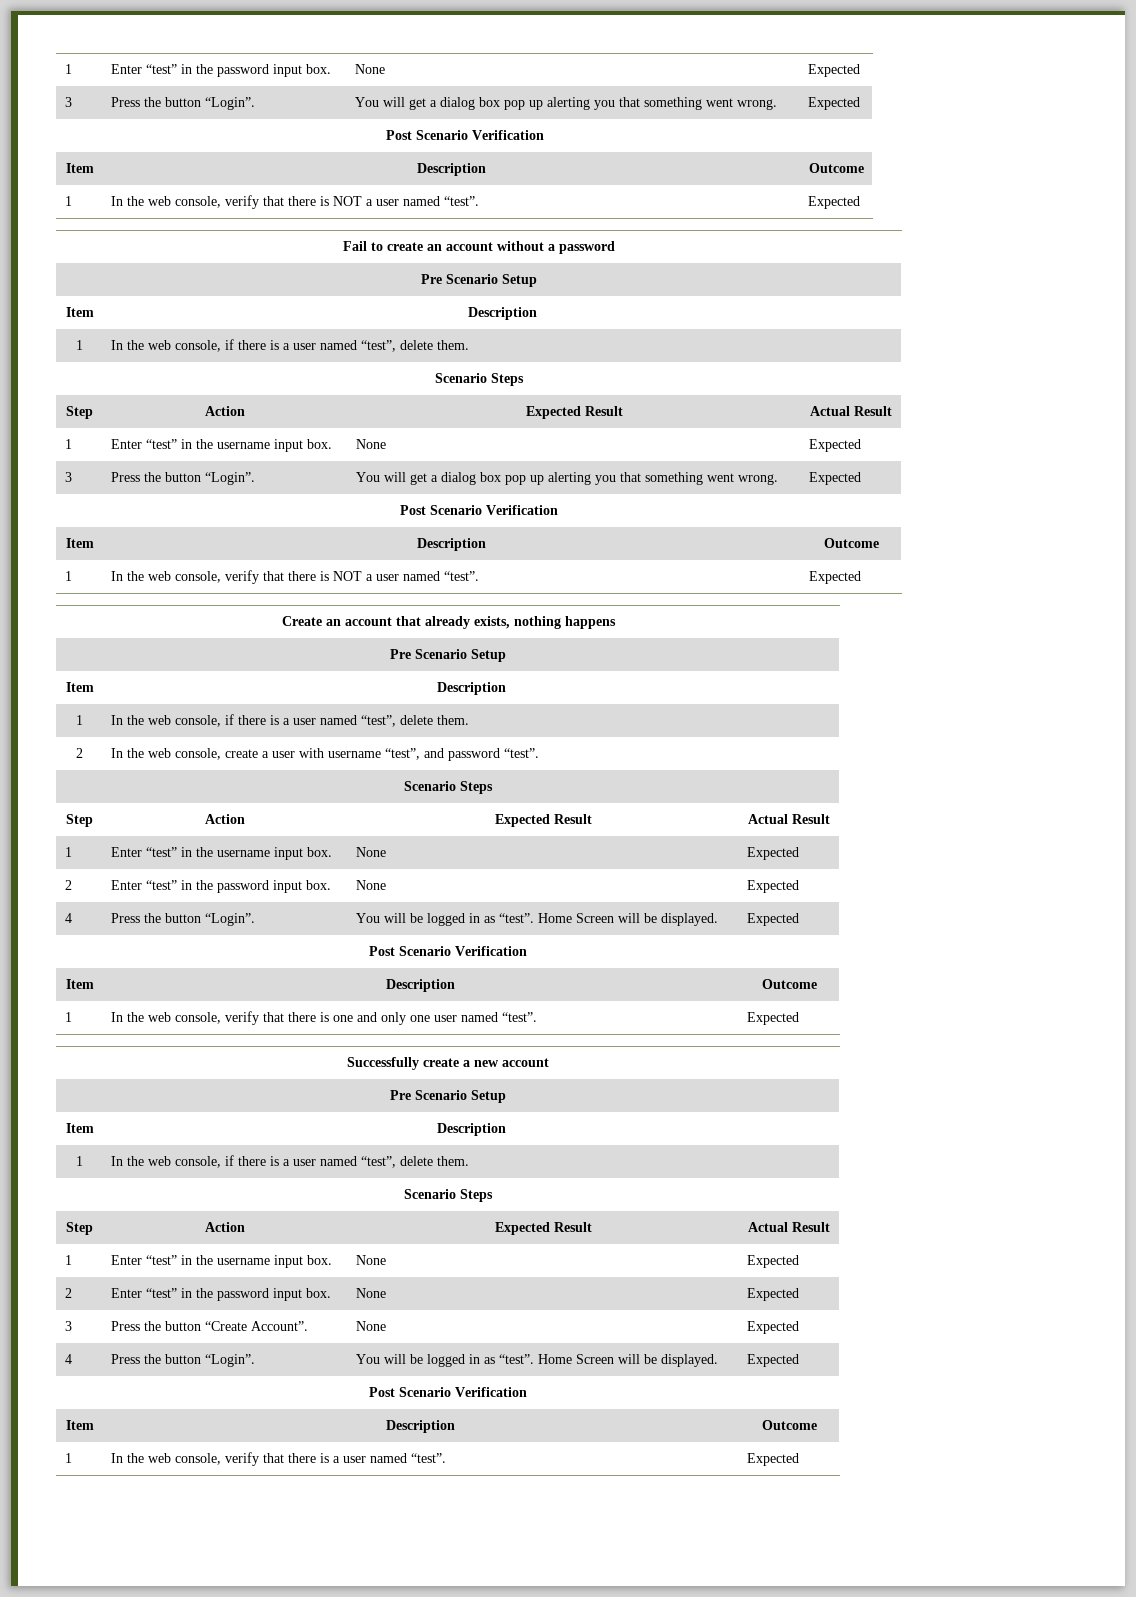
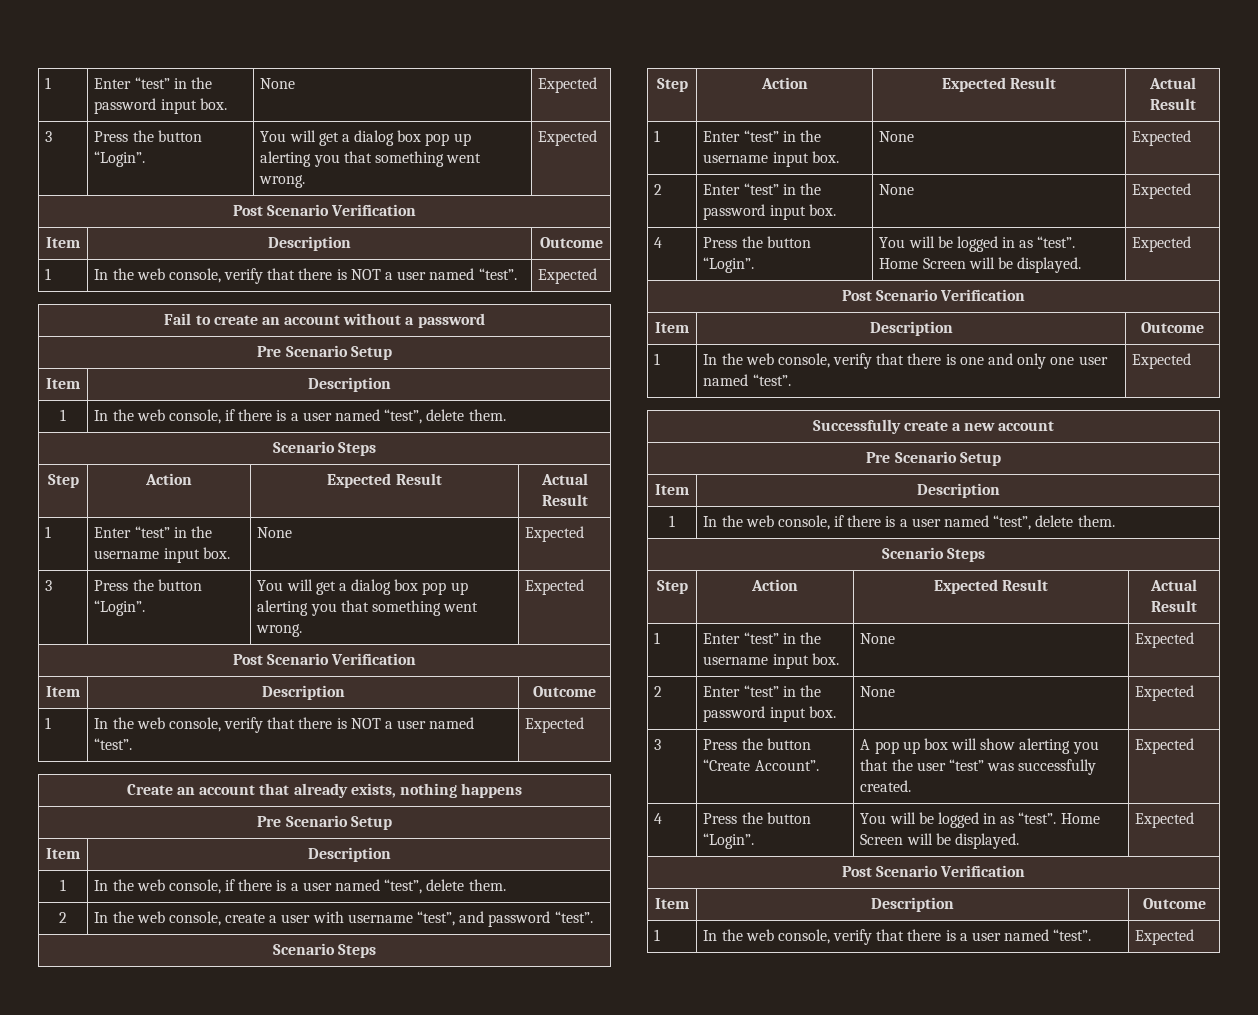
[355,1321,386,1331] | None -> [860,738,1099,754] [860,759,1097,775] [860,780,912,792] | A pop up box will show alerting you that the user “test” was successfully created.

